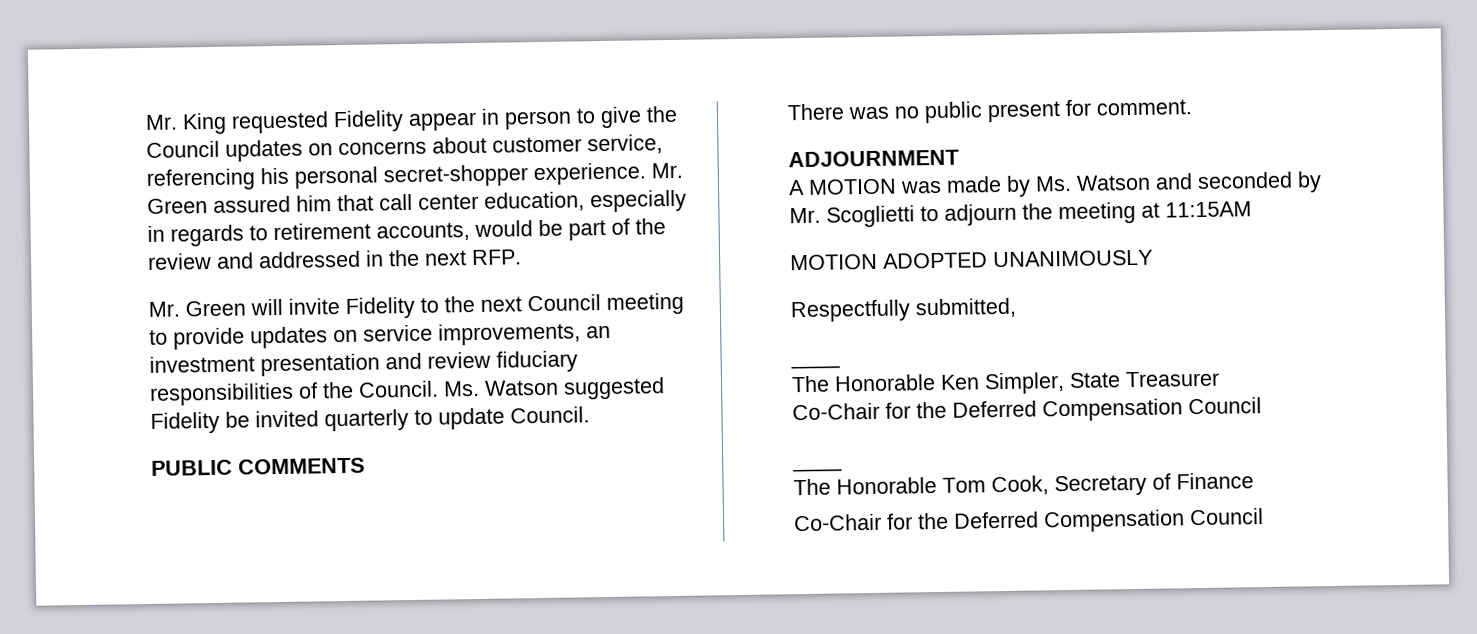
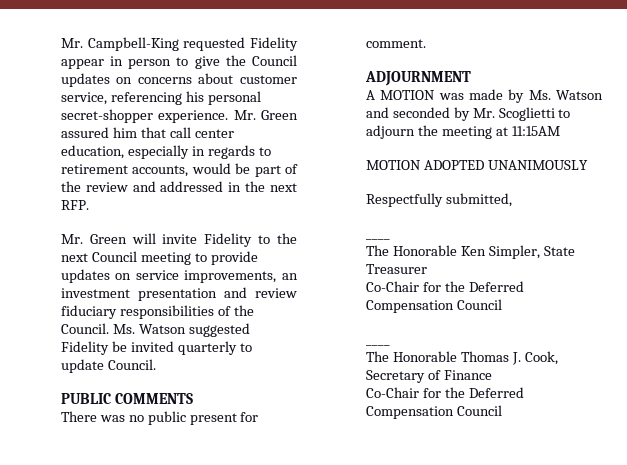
[145,112,228,135] Mr. King -> [60,37,179,51] Mr. Campbell-King
[942,477,987,493] Tom -> [460,351,521,365] Thomas J.

